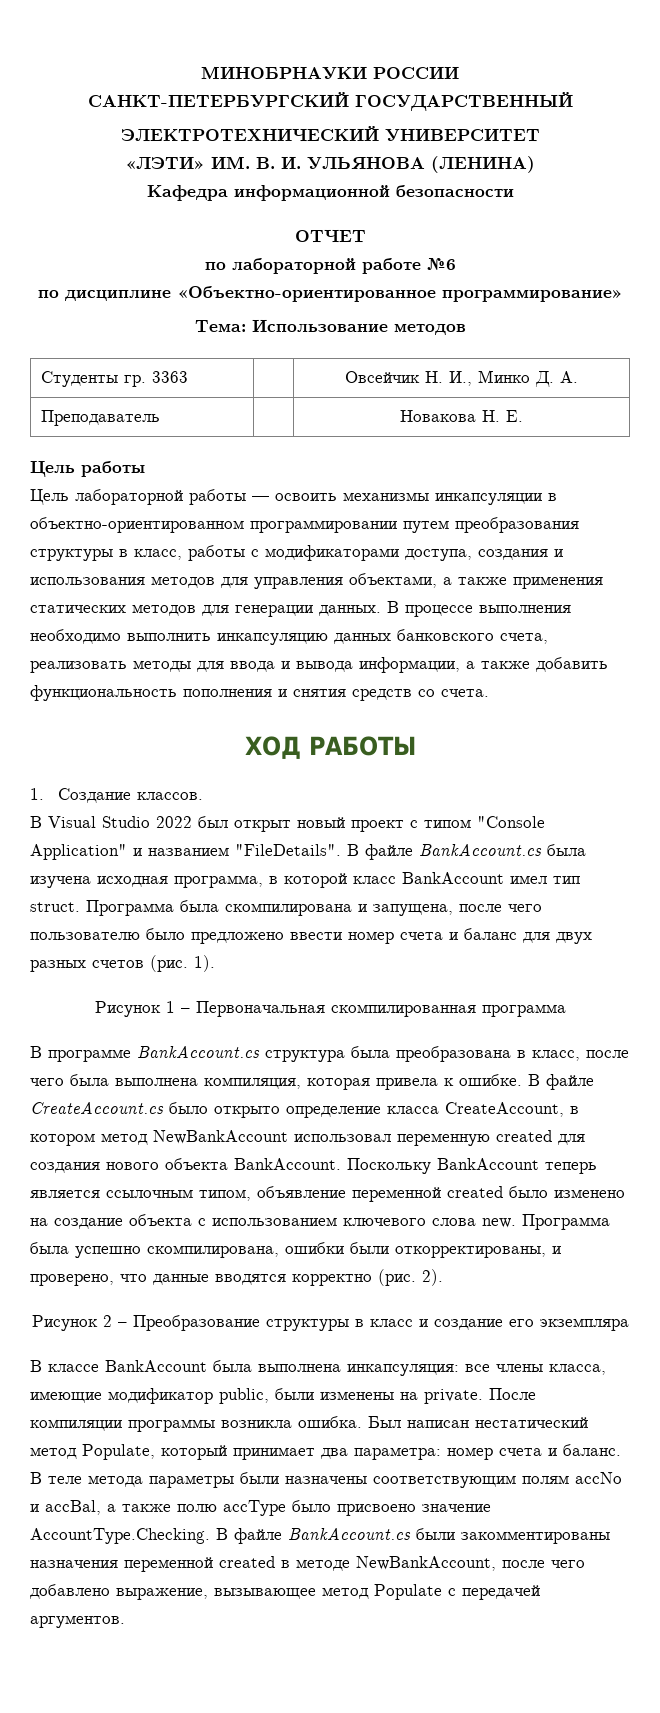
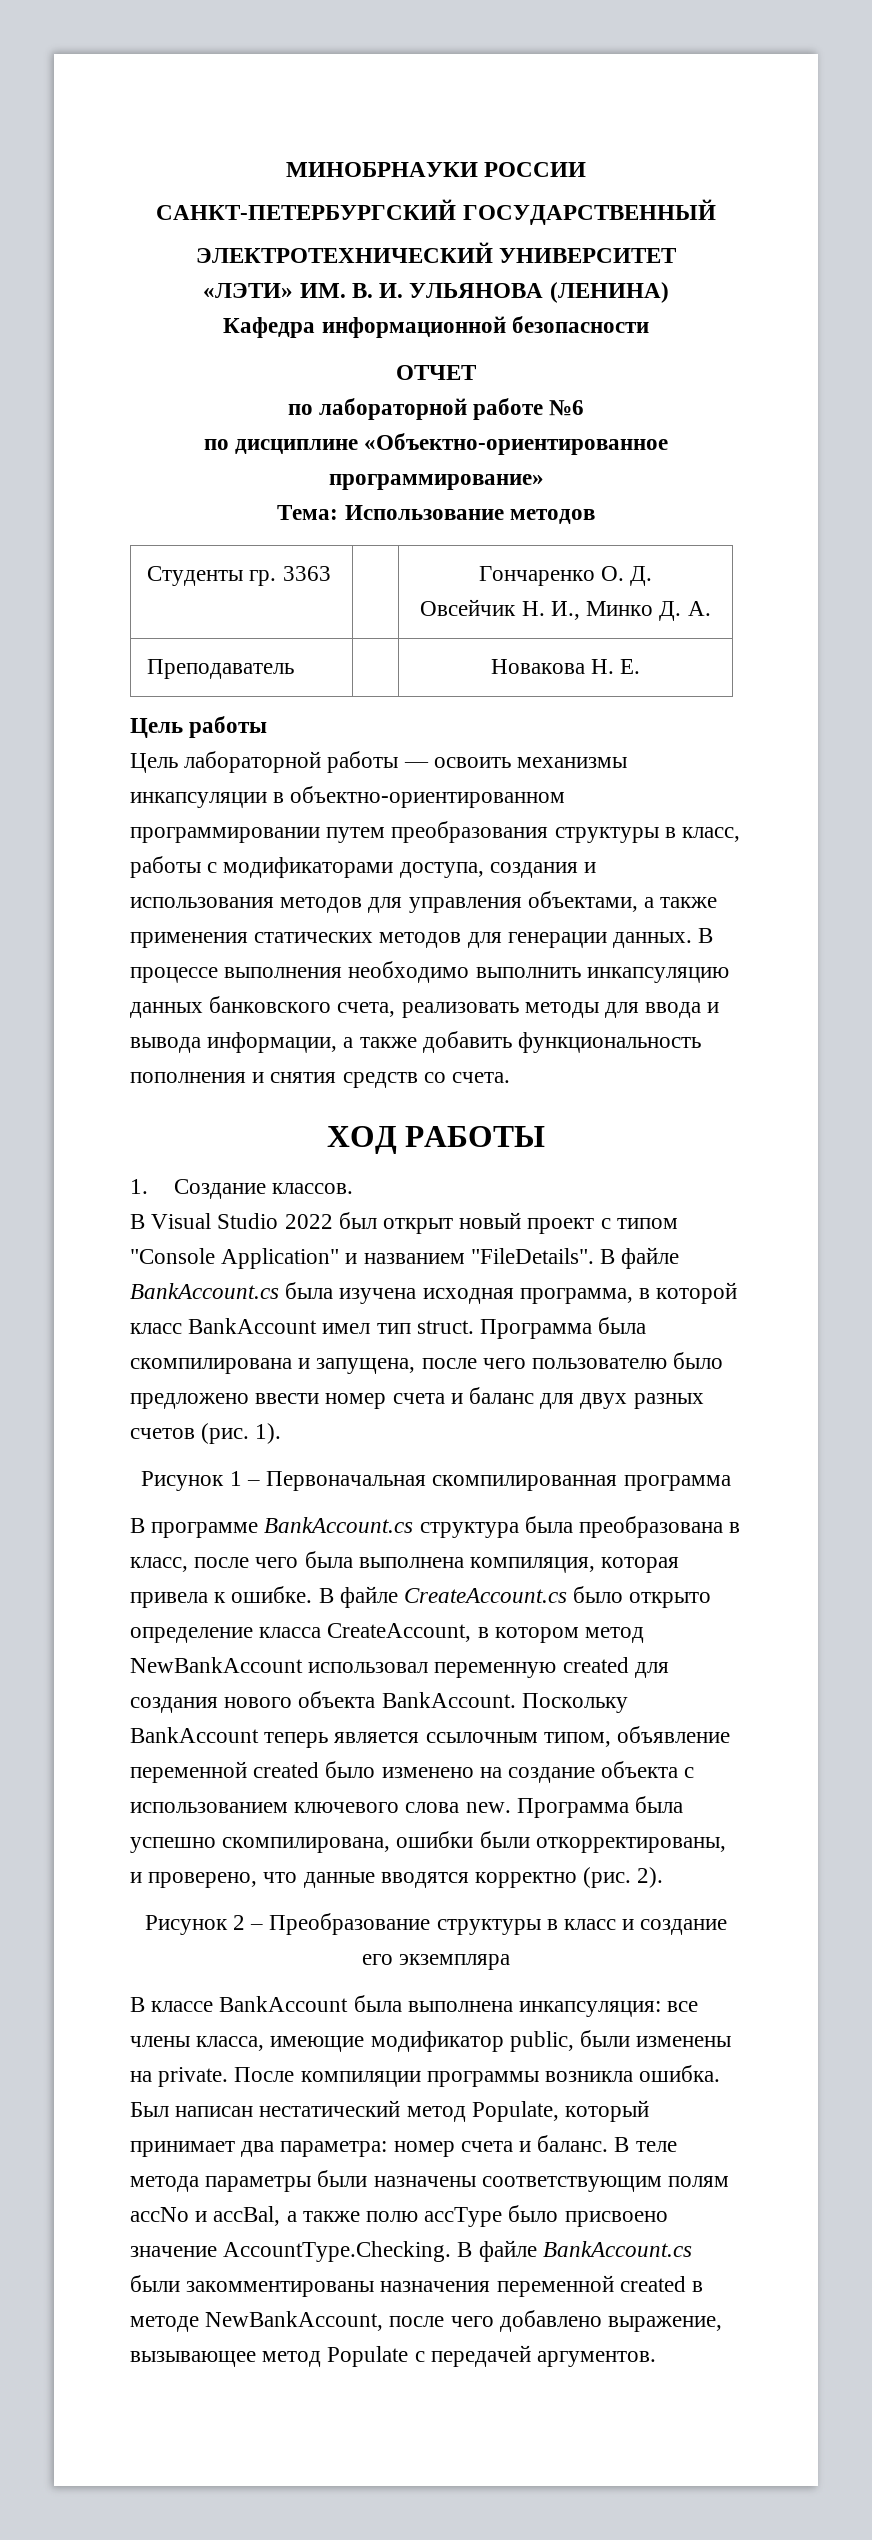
(189, 377) none -> [478,566,653,586] Гончаренко О. Д. //

